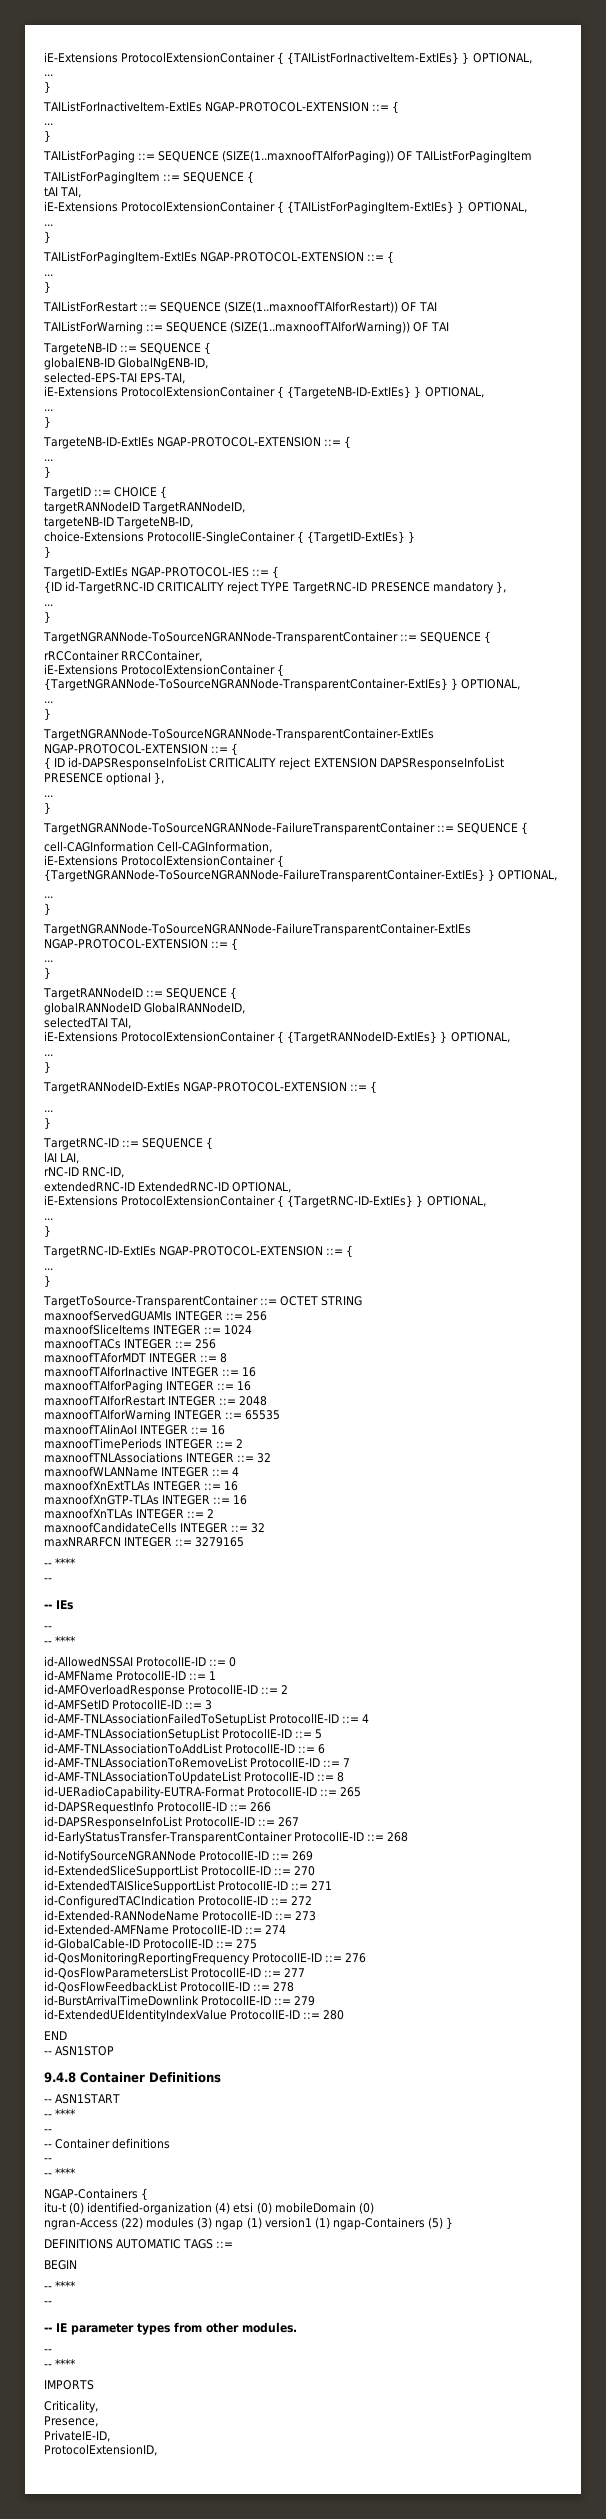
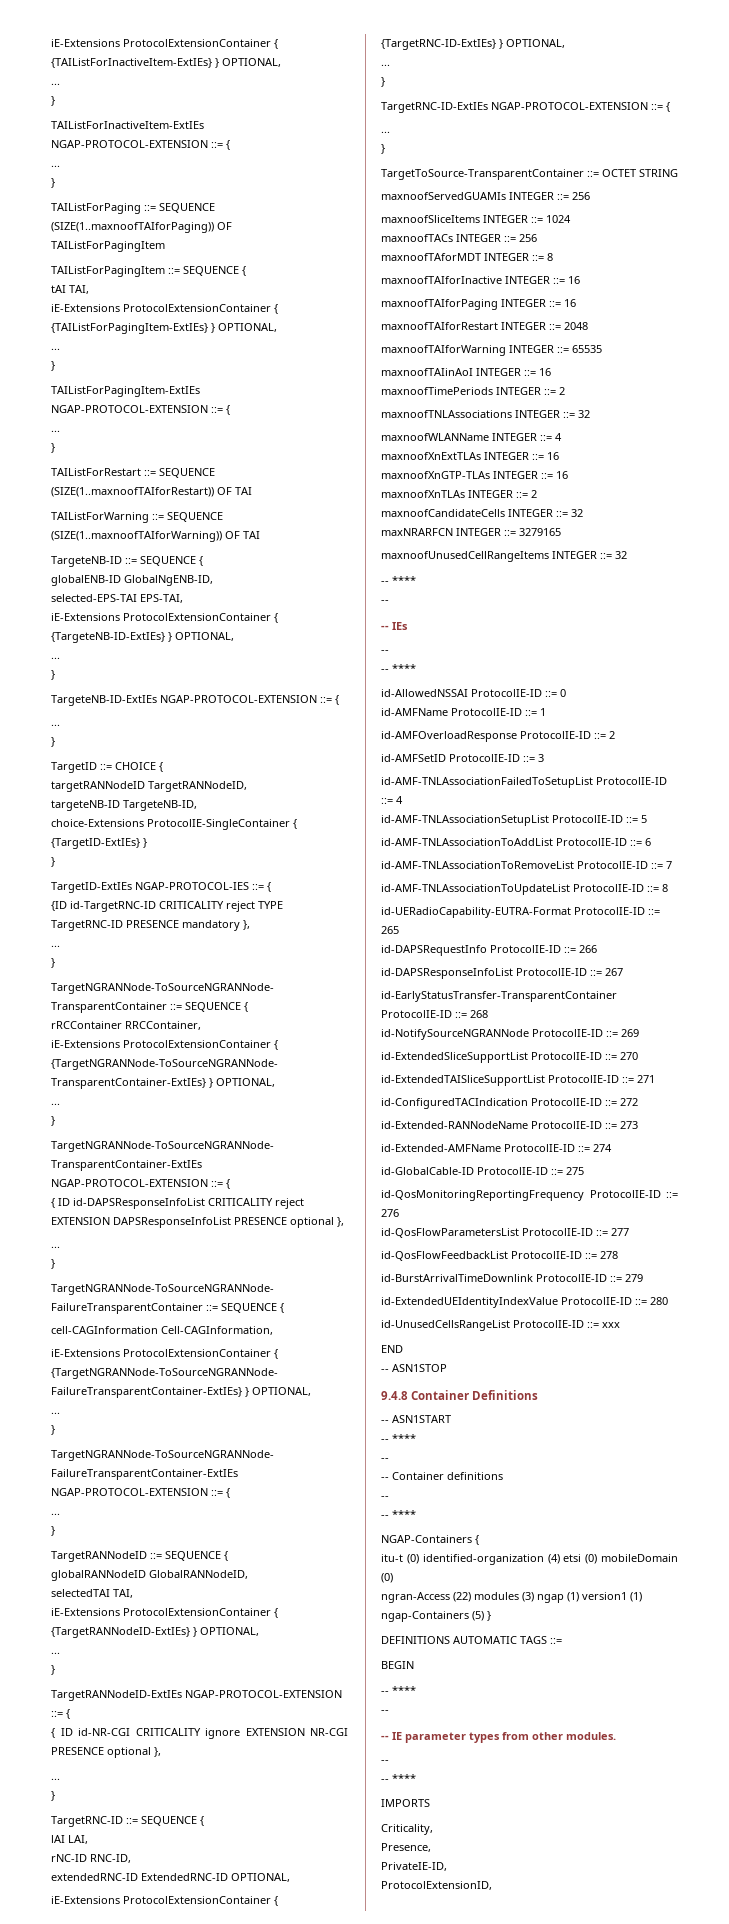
(378, 1087) none -> [51,1728,348,1739] [51,1747,161,1758] // { ID id-NR-CGI CRITICALITY ignore EXTENSION NR-CGI PRESENCE optional },
(245, 1542) none -> [381,551,627,562] // maxnoofUnusedCellRangeItems INTEGER ::= 32
(345, 2015) none -> [381,1320,620,1331] // id-UnusedCellsRangeList ProtocolIE-ID ::= xxx

